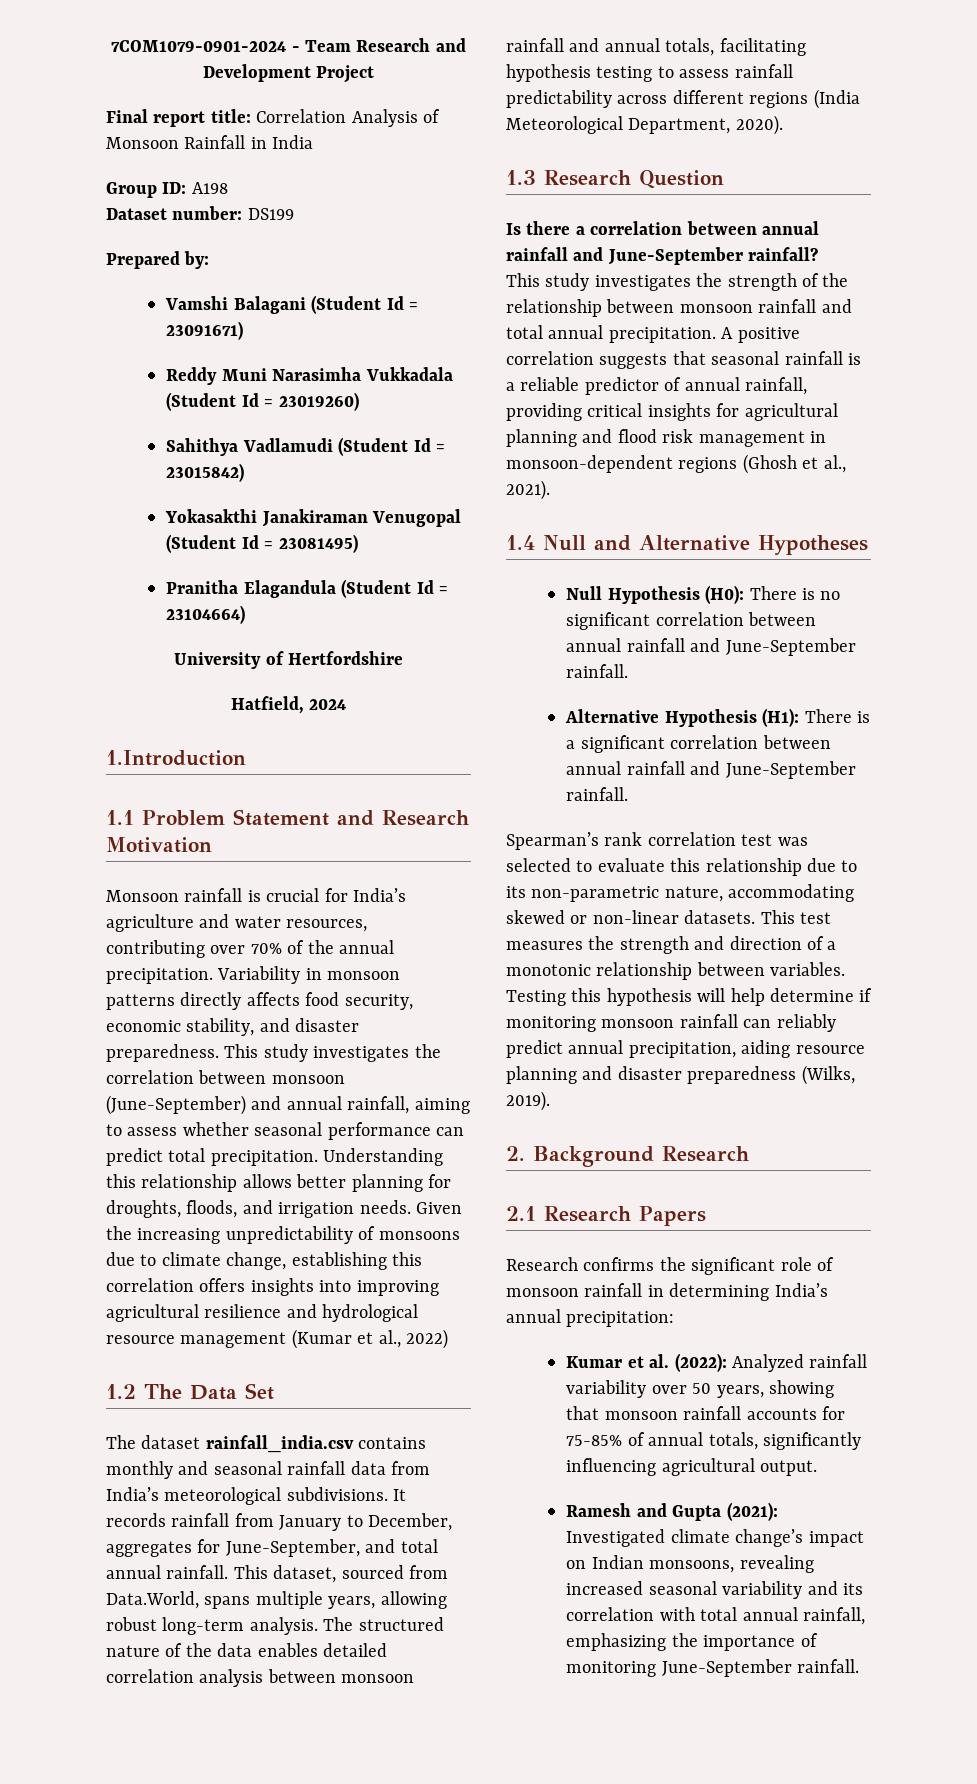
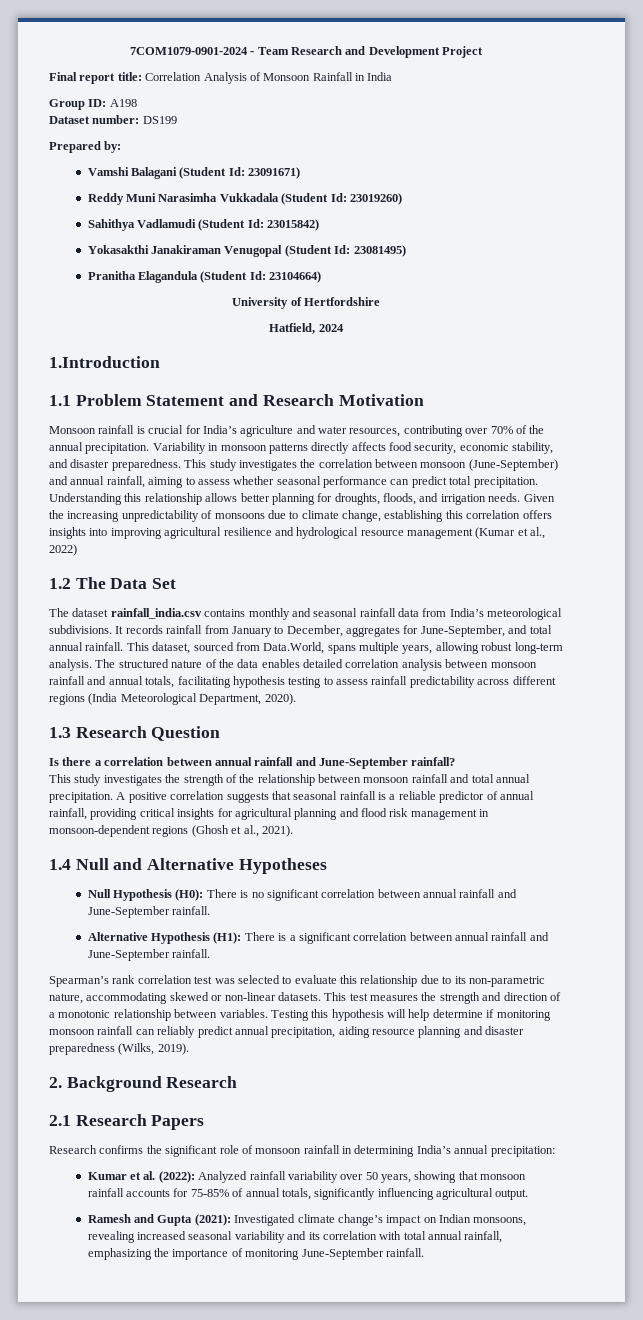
[386,296,419,310] Id = -> [228,167,245,176] Id:
[241,393,274,407] Id = -> [330,193,347,202] Id:
[413,438,446,452] Id = -> [247,219,264,228] Id:
[241,535,274,549] Id = -> [334,245,351,254] Id:
[416,580,449,594] Id = -> [249,271,266,280] Id:

